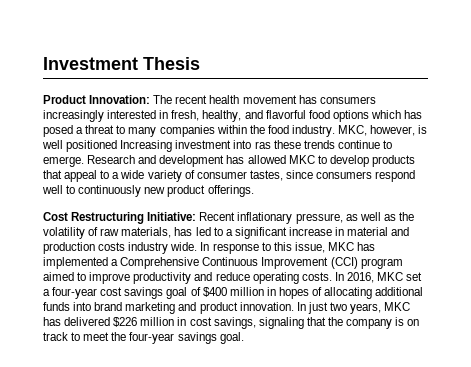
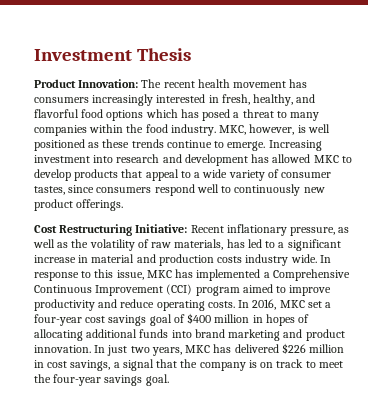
[120,140,271,152] Increasing investment into ras -> [88,142,100,148] as
[87,155,136,164] Research -> [268,140,322,151] [34,154,160,163] Increasing investment into research
[258,317,304,329] signaling -> [113,359,154,371] a signal

